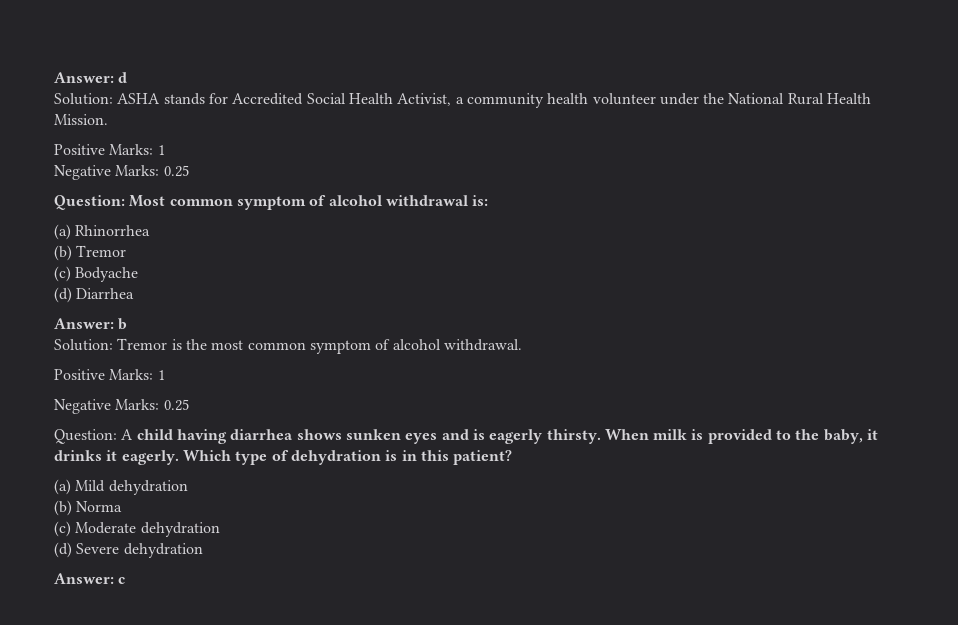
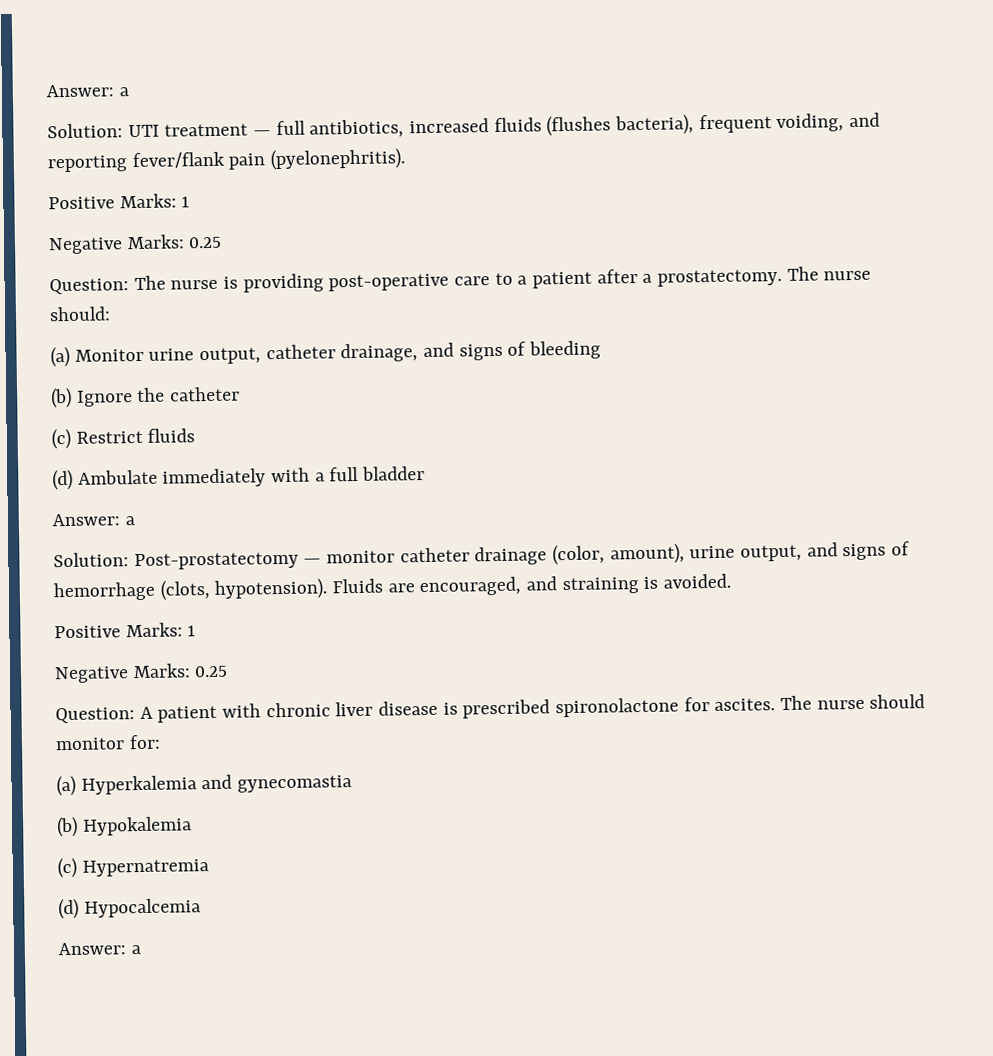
[54,72,128,83] [54,93,872,108] [54,114,108,125] [54,144,165,155] [54,165,189,180] [54,195,489,210] [54,224,151,240] [54,245,127,261] [54,266,139,282] [54,287,135,303] [54,318,128,330] [54,338,522,354] Answer: d // Solution: ASHA stands for Accredited Social Health Activist, a community health volunteer under the National Rural Health Mission. // Positive Marks: 1 // Negative Marks: 0.25 // Question: Most common symptom of alcohol withdrawal is: // (a) Rhinorrhea // (b) Tremor // (c) Bodyache // (d) Diarrhea // Answer: b // Solution: Tremor is the most common symptom of alcohol withdrawal. -> [46,84,129,98] [47,112,881,139] [47,148,406,173] [48,193,191,210] [48,234,223,255] [49,266,872,295] [49,306,111,322] [50,340,602,368] [51,386,241,409] [51,428,196,450] [52,465,426,491] [52,513,135,527] [53,541,911,571] [53,573,732,602] Answer: a // Solution: UTI treatment — full antibiotics, increased fluids (flushes bacteria), frequent voiding, and reporting fever/flank pain (pyelonephritis). // Positive Marks: 1 // Negative Marks: 0.25 // Question: The nurse is providing post-operative care to a patient after a prostatectomy. The nurse should: // (a) Monitor urine output, catheter drainage, and signs of bleeding // (b) Ignore the catheter // (c) Restrict fluids // (d) Ambulate immediately with a full bladder // Answer: a // Solution: Post-prostatectomy — monitor catheter drainage (color, amount), urine output, and signs of hemorrhage (clots, hypotension). Fluids are encouraged, and straining is avoided.
[136,429,879,444] [54,450,513,465] [54,479,188,495] [54,500,123,516] [54,521,220,537] [54,542,203,558] [54,573,126,584] child having diarrhea shows sunken eyes and is eagerly thirsty. When milk is provided to the baby, it drinks it eagerly. Which type of dehydration is in this patient? // (a) Mild dehydration // (b) Norma // (c) Moderate dehydration // (d) Severe dehydration // Answer: c -> [157,694,926,723] [55,734,161,751] [56,774,353,797] [56,816,192,838] [57,857,209,879] [58,898,201,920] [58,942,141,956] patient with chronic liver disease is prescribed spironolactone for ascites. The nurse should monitor for: // (a) Hyperkalemia and gynecomastia // (b) Hypokalemia // (c) Hypernatremia // (d) Hypocalcemia // Answer: a

